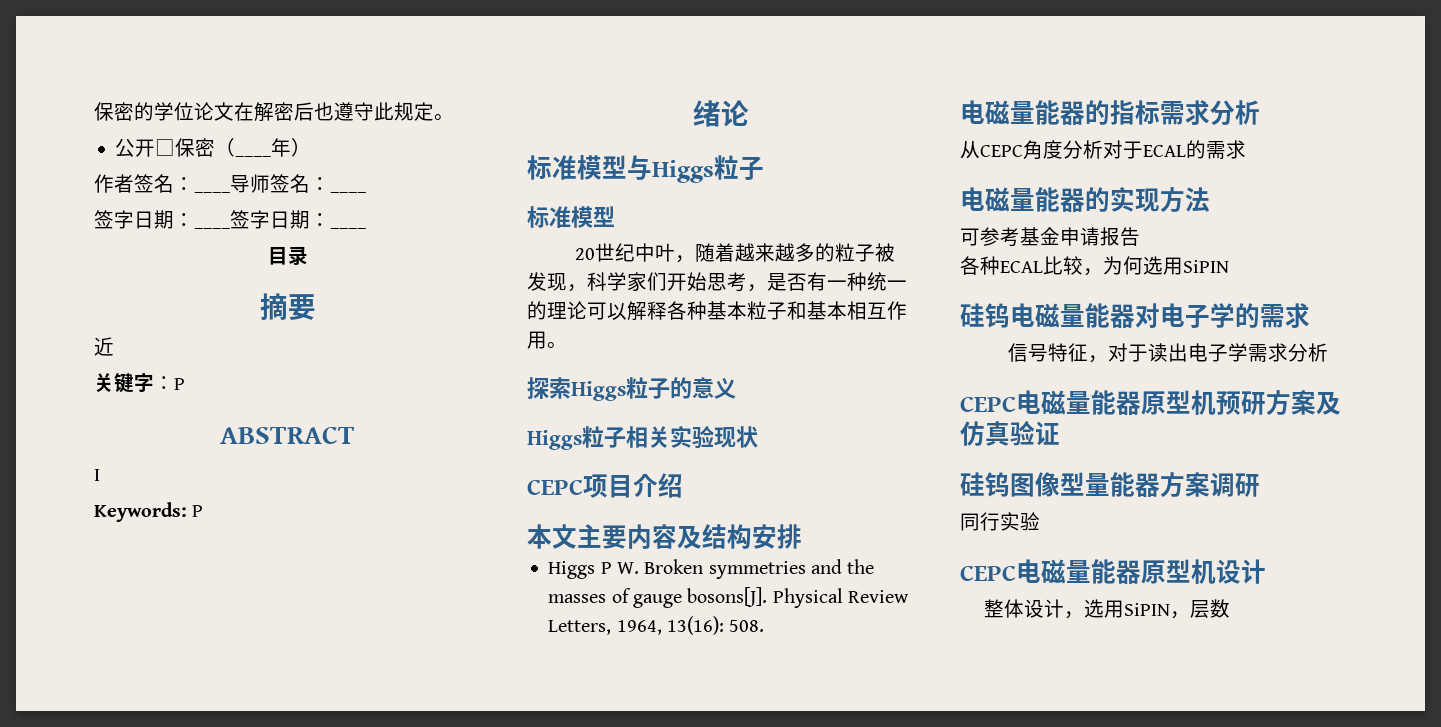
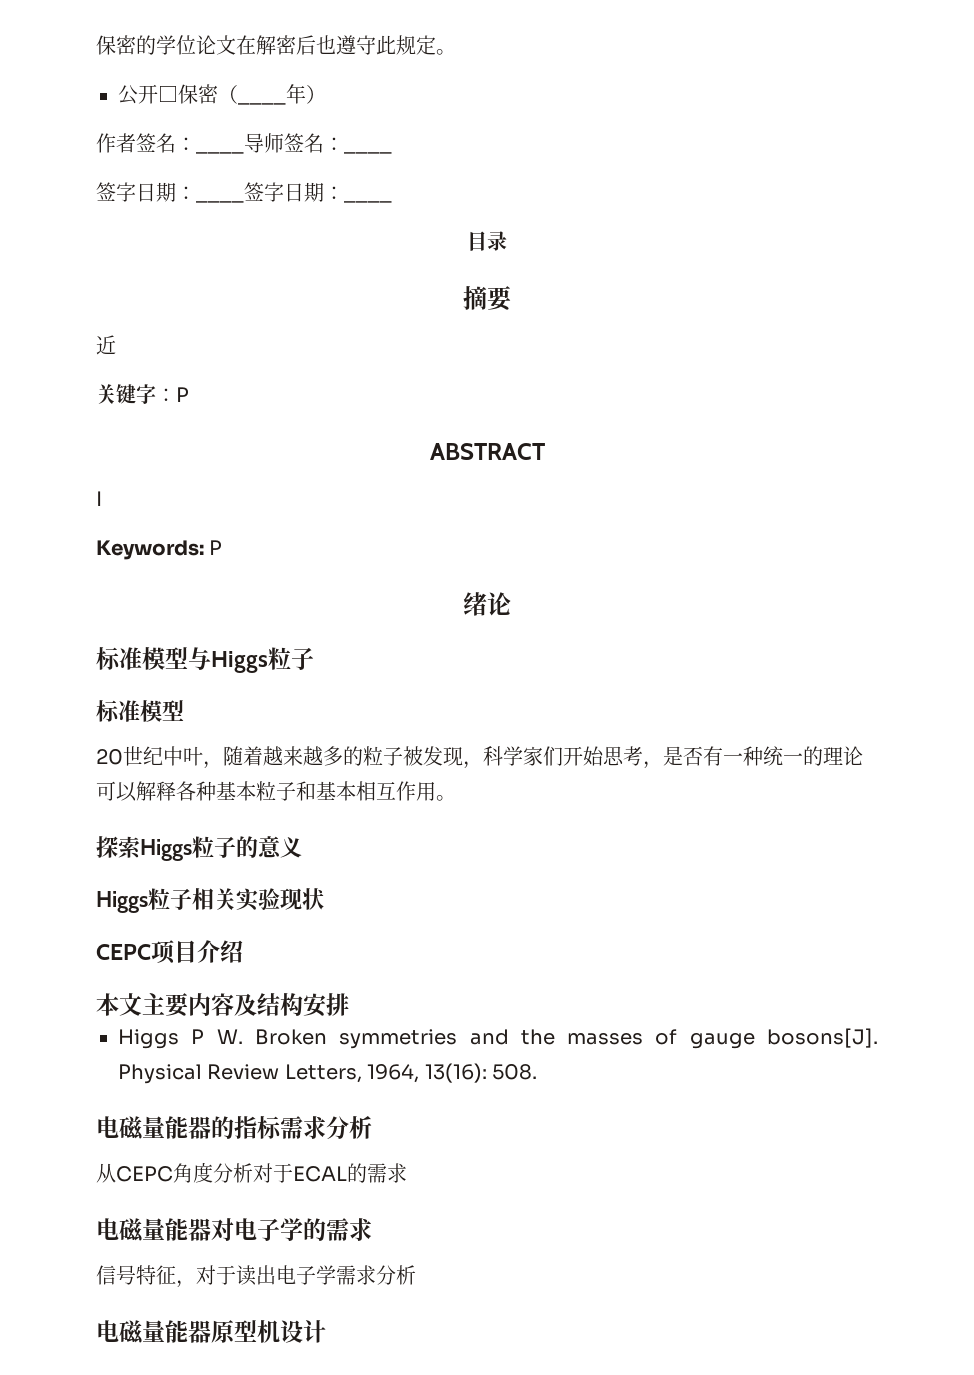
[1085,187,1210,212] [960,227,1140,247] [960,256,1229,276] [960,303,1135,328] 的实现方法 // 可参考基金申请报告 // 各种ECAL比较，为何选用SiPIN // 硅钨电磁量能器 -> (211, 1229) none
[960,390,1341,415] [960,421,1060,446] [960,472,1260,497] [960,512,1040,531] [960,565,1016,581] CEPC电磁量能器原型机预研方案及仿真验证 // 硅钨图像型量能器方案调研 // 同行实验 // CEPC -> (416, 1275) none
[984,599,1231,619] // 整体设计，选用SiPIN，层数 -> (326, 1331) none

